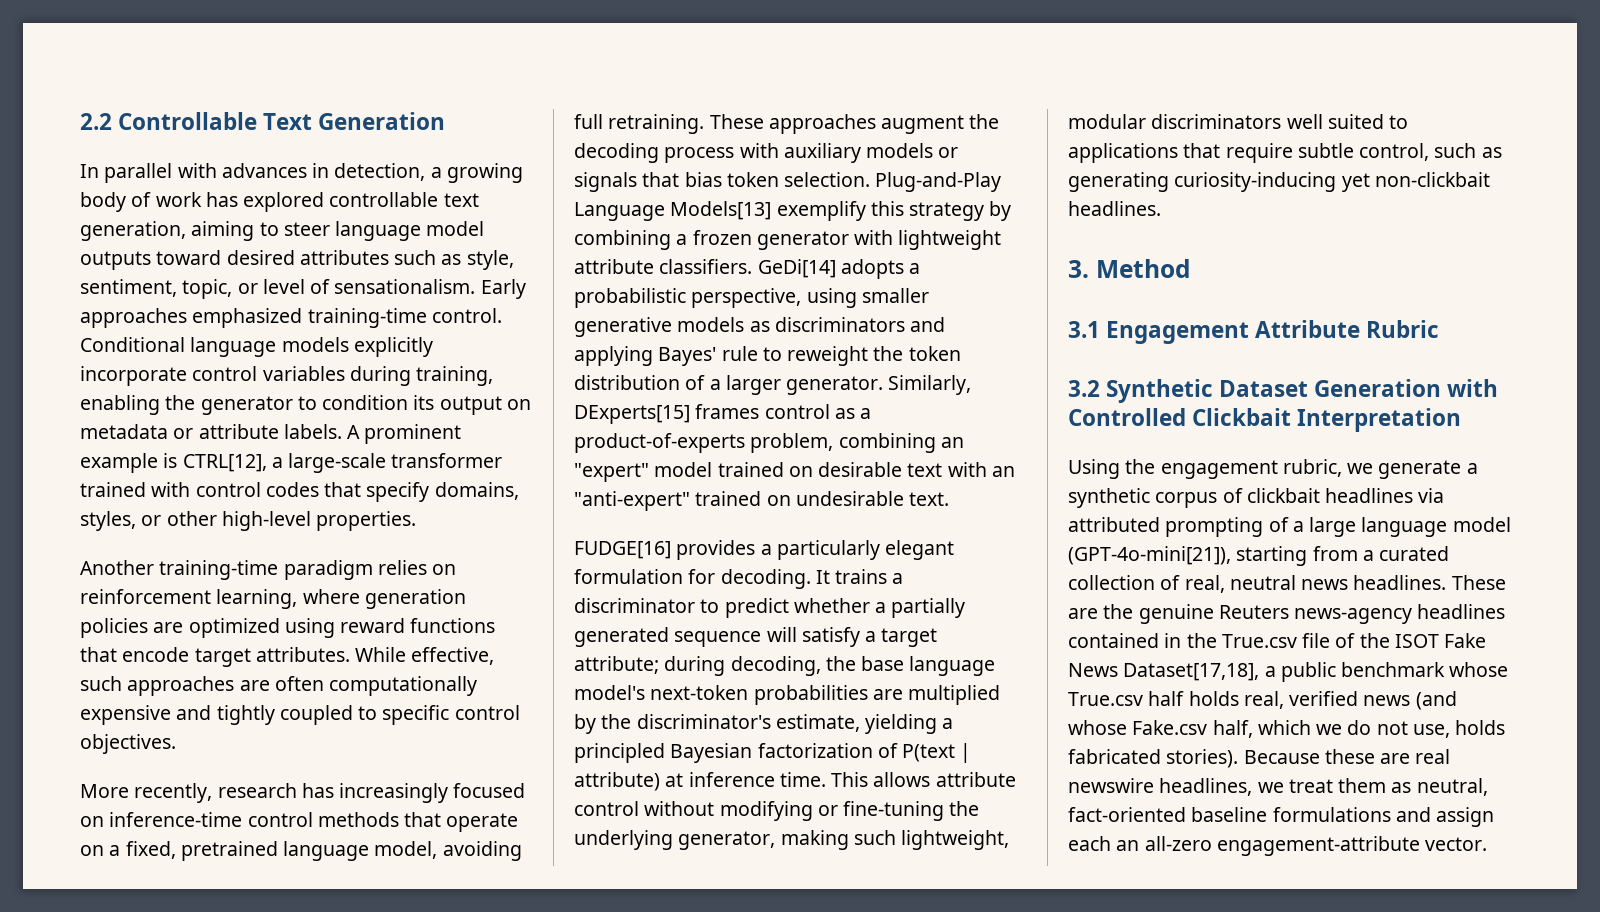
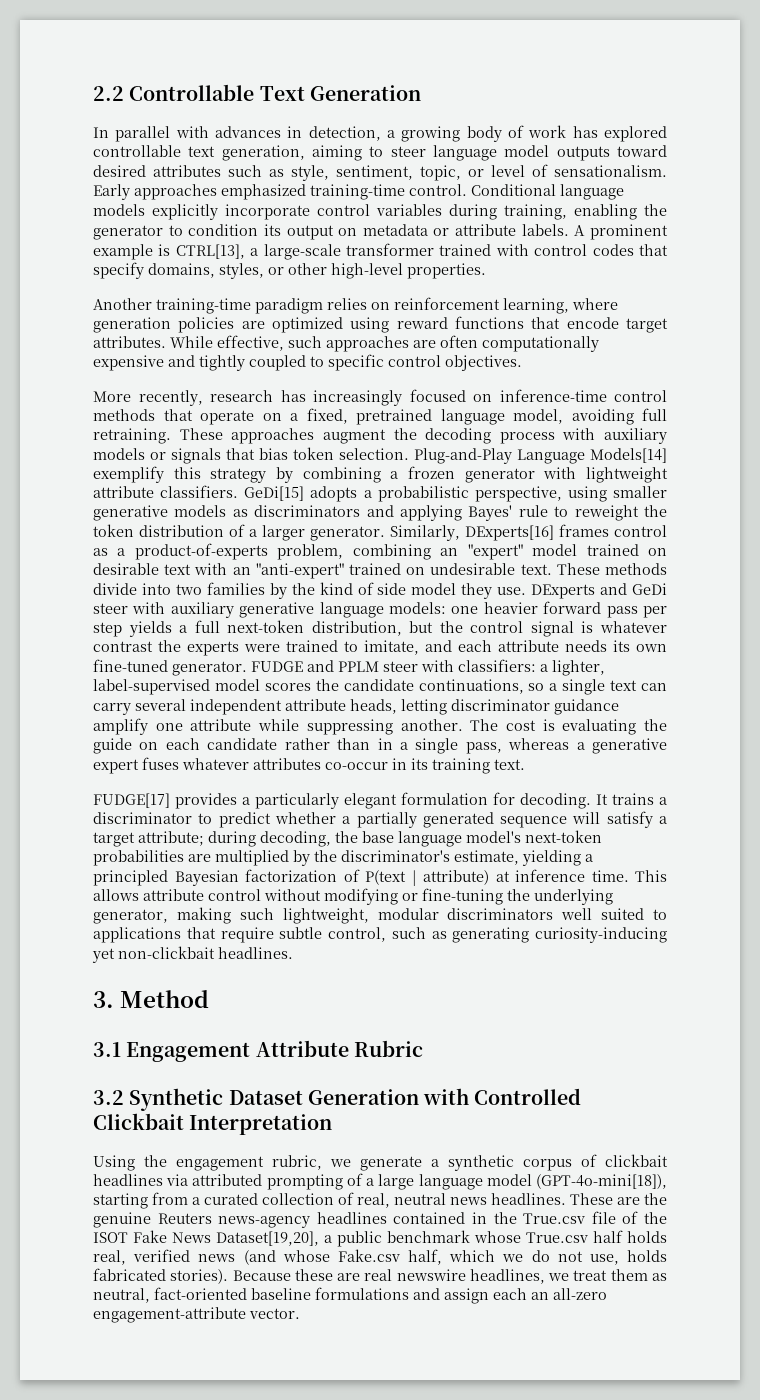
[182,454,267,472] CTRL[12], -> [175,244,245,259] CTRL[13],
[670,201,772,220] Models[13] -> [590,448,667,463] Models[14]
[757,259,836,278] GeDi[14] -> [244,486,305,501] GeDi[15]
[574,405,690,424] DExperts[15] -> [465,525,554,541] DExperts[16]
[574,541,671,559] // FUDGE[16] -> [556,563,667,575] [93,582,668,599] [93,601,667,618] [93,620,668,637] [93,640,667,656] [93,659,605,676] [93,679,667,695] [93,699,619,715] [93,718,667,735] [93,738,668,754] [93,757,525,774] [93,793,170,808] These methods divide into two families by the kind of side model they use. DExperts and GeDi steer with auxiliary generative language models: one heavier forward pass per step yields a full next-token distribution, but the control signal is whatever contrast the experts were trained to imitate, and each attribute needs its own fine-tuned generator. FUDGE and PPLM steer with classifiers: a lighter, label-supervised model scores the candidate continuations, so a single text can carry several independent attribute heads, letting discriminator guidance amplify one attribute while suppressing another. The cost is evaluating the guide on each candidate rather than in a single pass, whereas a generative expert fuses whatever attributes co-occur in its training text. // FUDGE[17]
[1068,546,1231,565] (GPT-4o-mini[21]), -> [536,1174,667,1189] (GPT-4o-mini[18]),
[1123,663,1260,681] Dataset[17,18], -> [216,1231,319,1246] Dataset[19,20],

